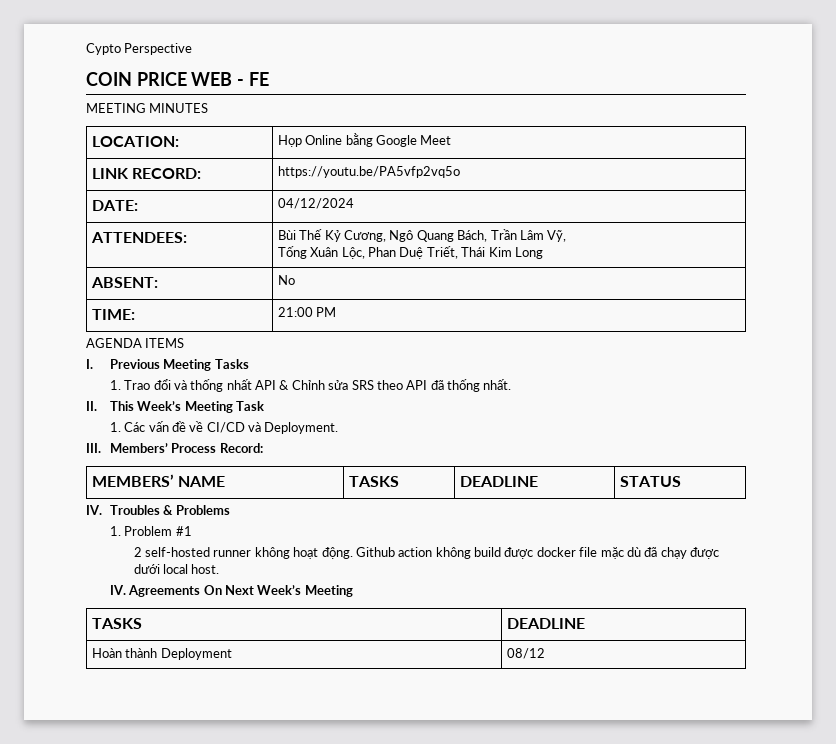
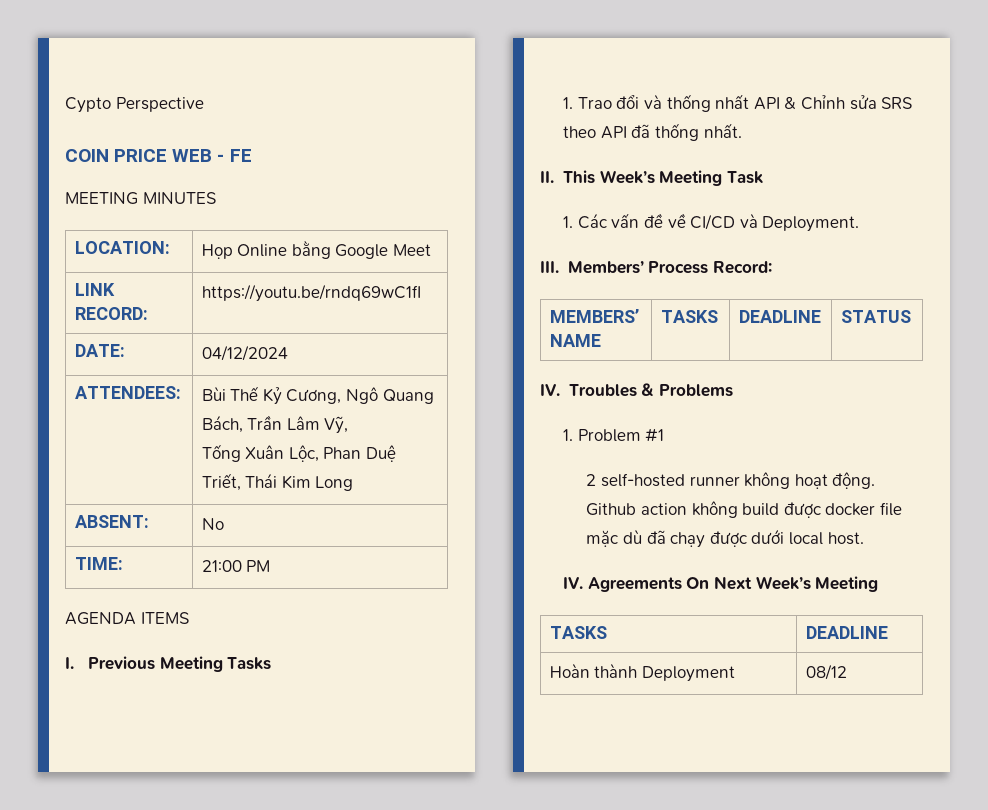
[277,166,460,178] https://youtu.be/PA5vfp2vq5o -> [201,284,421,302] https://youtu.be/rndq69wC1fI

